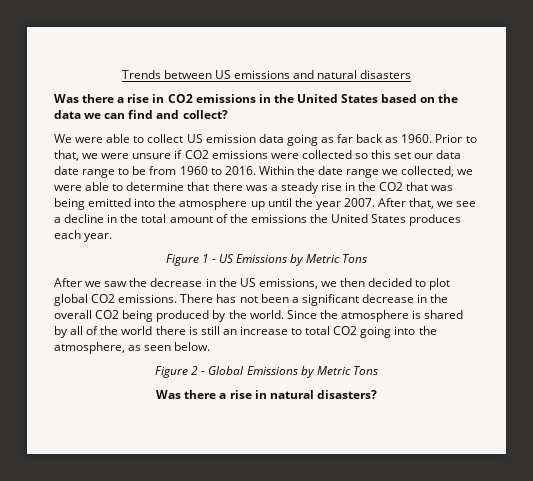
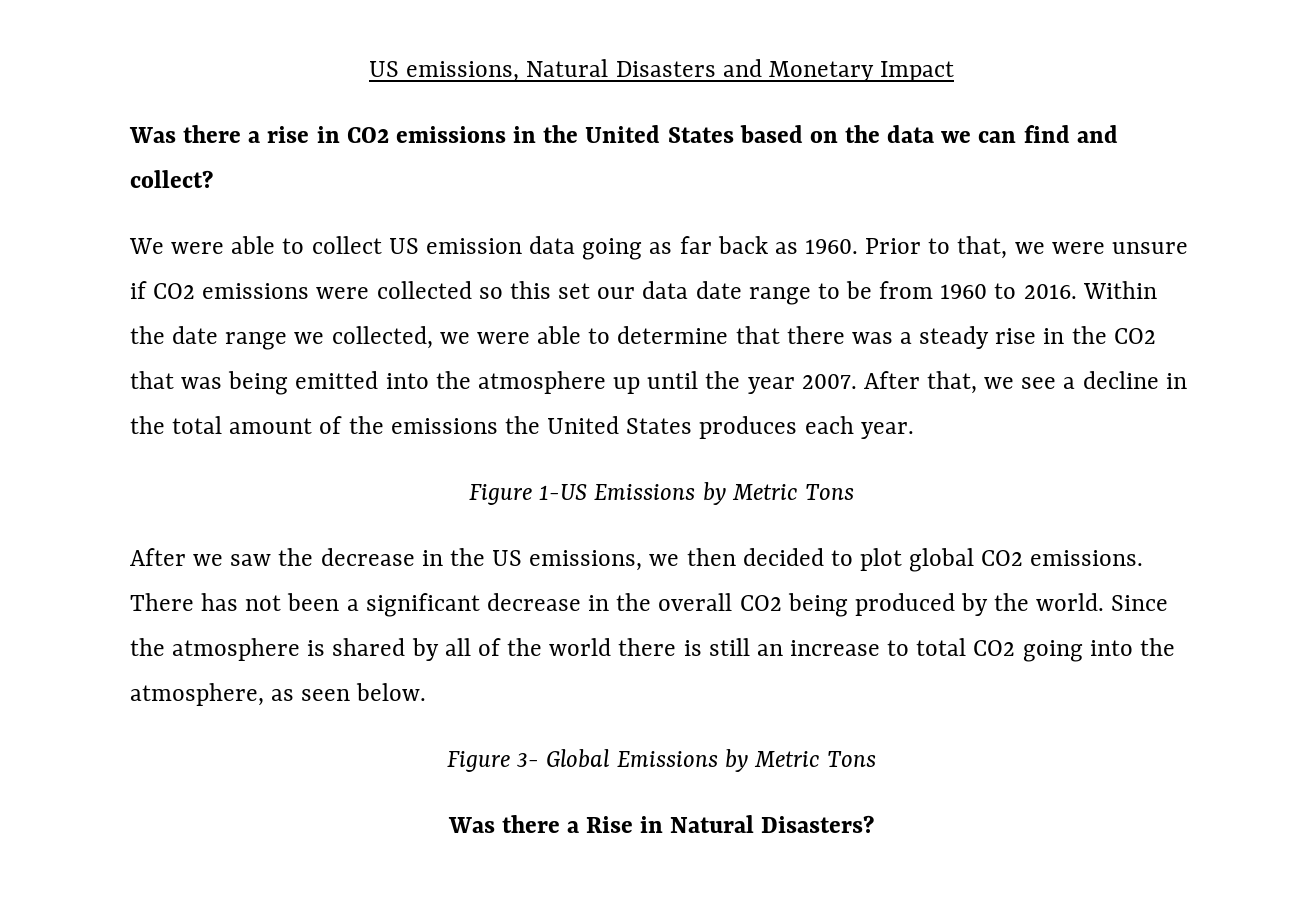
[121,70,412,79] Trends between US emissions and natural disasters -> [369,59,954,82] US emissions, Natural Disasters and Monetary Impact
[201,254,234,263] 1 - US -> [539,484,588,500] 1-US
[191,366,206,375] 2 - -> [517,753,540,767] 3-
[229,390,377,399] rise in natural disasters? -> [585,815,875,833] Rise in Natural Disasters?

